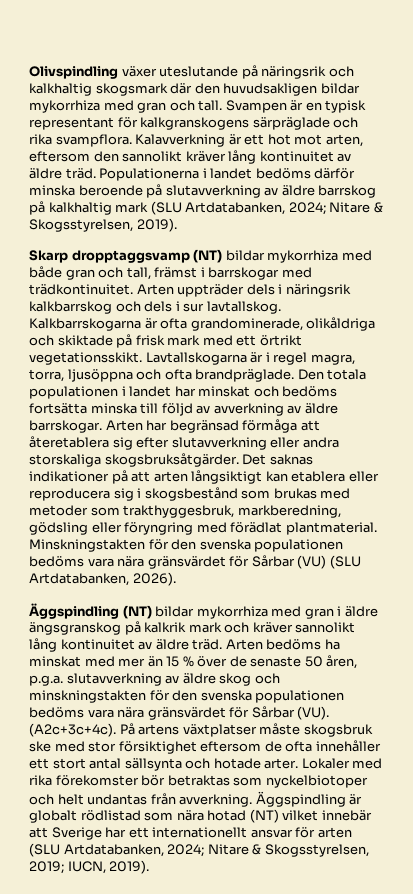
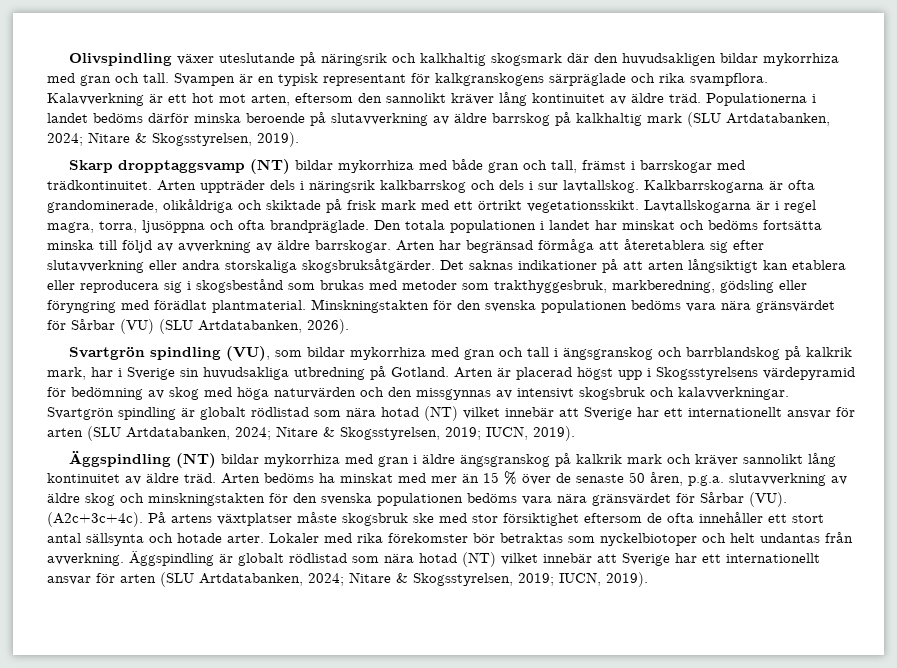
(176, 579) none -> [69,346,853,361] [47,366,855,380] [47,387,789,400] [47,406,855,421] [47,426,575,441] // Svartgrön spindling (VU), som bildar mykorrhiza med gran och tall i ängsgranskog och barrblandskog på kalkrik mark, har i Sverige sin huvudsakliga utbredning på Gotland. Arten är placerad högst upp i Skogsstyrelsens värdepyramid för bedömning av skog med höga naturvärden och den missgynnas av intensivt skogsbruk och kalavverkningar. Svartgrön spindling är globalt rödlistad som nära hotad (NT) vilket innebär att Sverige har ett internationellt ansvar för arten (SLU Artdatabanken, 2024; Nitare & Skogsstyrelsen, 2019; IUCN, 2019).

